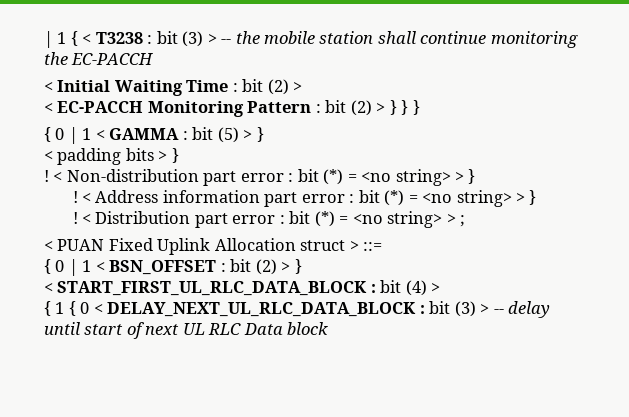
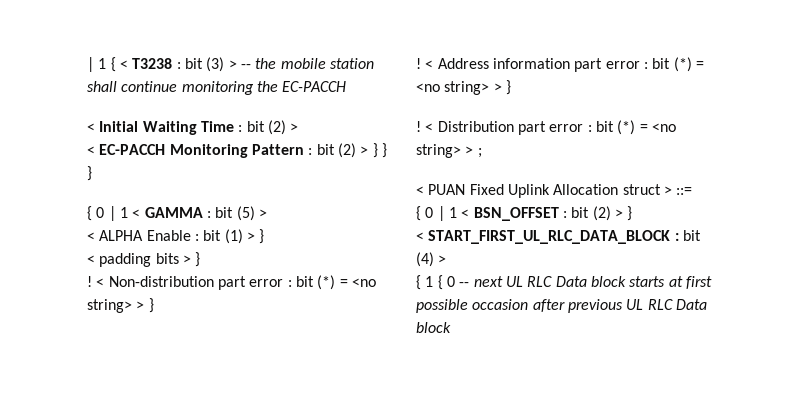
(253, 135) none -> [87,229,255,244] // < ALPHA Enable : bit (1) >
[93,301,551,318] [44,322,145,339] < DELAY_NEXT_UL_RLC_DATA_BLOCK : bit (3) > -- delay until start of -> [459,282,470,287] --
(329, 328) none -> [629,276,712,289] [416,299,707,313] [416,322,451,333] starts at first possible occasion after previous UL RLC Data block

